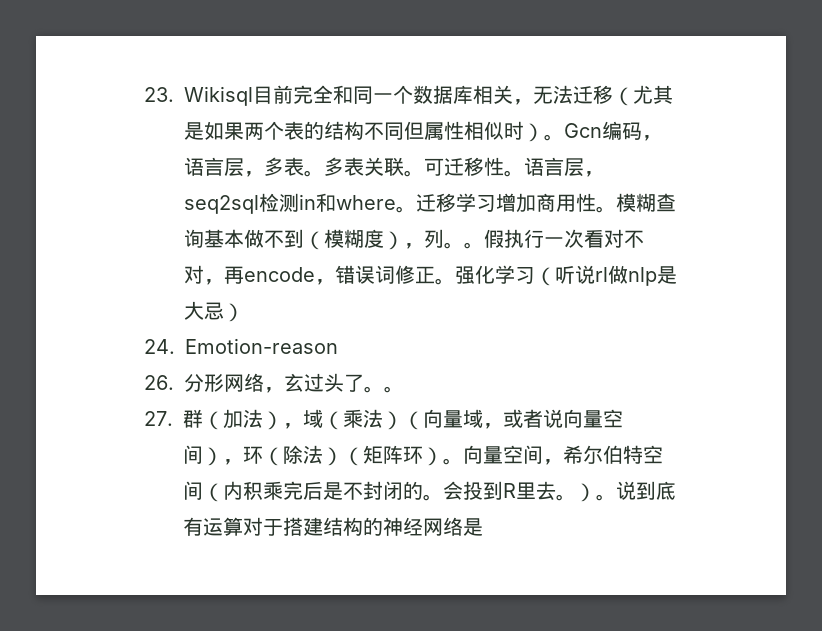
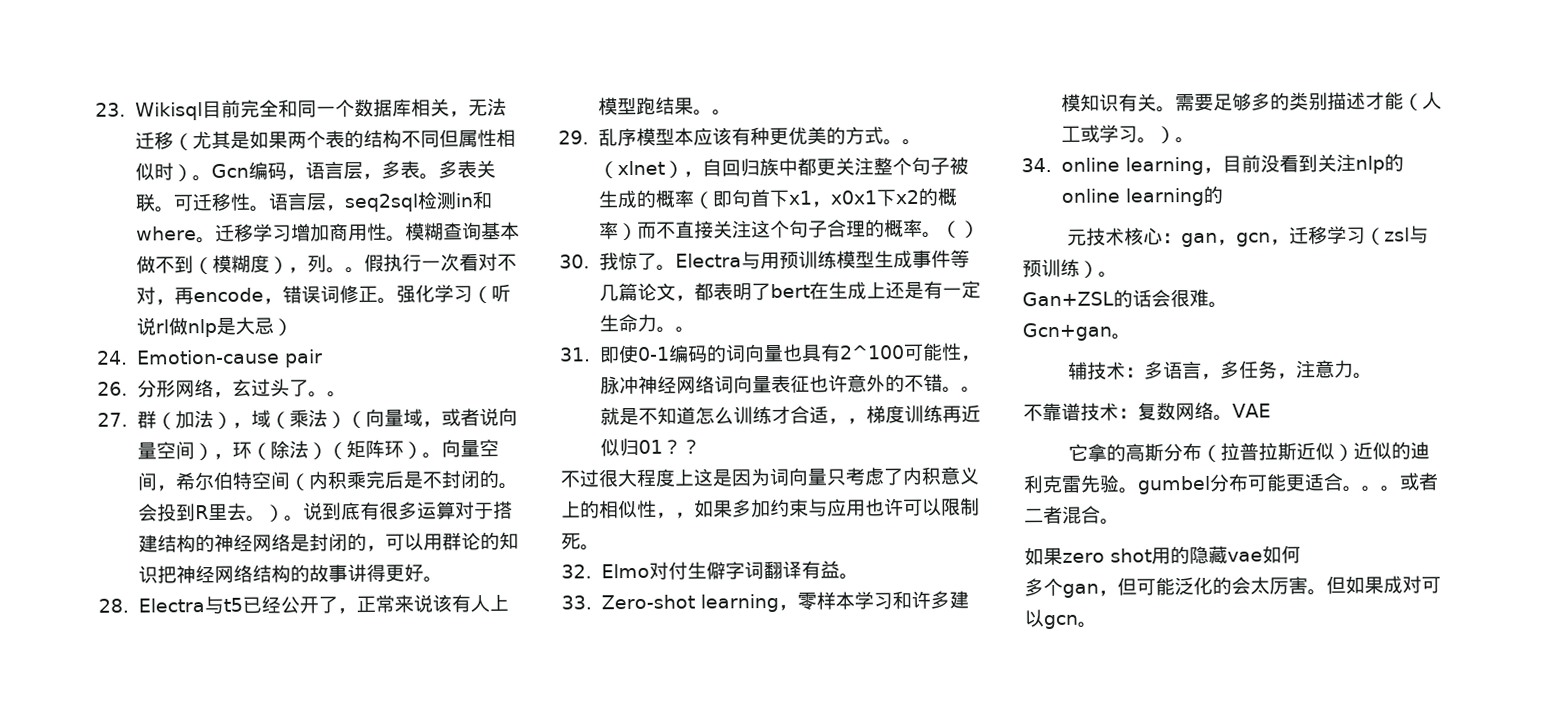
[185,338,338,354] Emotion-reason -> [135,349,323,368] Emotion-cause pair
(203, 526) none -> [378,501,418,520] 很多
(483, 527) none -> [308,531,519,552] [137,563,443,584] [98,593,509,615] [597,96,732,116] [558,126,922,147] [597,156,969,179] [597,187,957,209] [598,218,980,241] [559,249,970,271] [598,280,981,302] [598,313,695,333] [559,342,981,364] [599,373,981,395] [599,404,981,426] [599,437,701,457] [560,466,979,488] [561,497,980,519] [561,532,600,551] [561,560,859,580] [561,590,969,613] [1060,91,1442,113] [1060,124,1195,144] [1021,153,1404,176] [1060,185,1223,207] [1067,225,1430,248] [1022,258,1118,278] [1022,288,1228,308] [1022,322,1131,342] [1068,359,1374,380] [1023,401,1271,422] [1068,441,1431,462] [1023,472,1439,495] [1024,505,1120,525] [1024,545,1301,566] [1024,575,1441,598] [1024,609,1097,630] 封闭的，可以用群论的知识把神经网络结构的故事讲得更好。 // 28. Electra与t5已经公开了，正常来说该有人上模型跑结果。。 // 29.乱序模型本应该有种更优美的方式。。（xlnet），自回归族中都更关注整个句子被生成的概率（即句首下x1，x0x1下x2的概率）而不直接关注这个句子合理的概率。（） // 30.我惊了。Electra与用预训练模型生成事件等几篇论文，都表明了bert在生成上还是有一定生命力。。 // 31.即使0-1编码的词向量也具有2^100可能性，脉冲神经网络词向量表征也许意外的不错。。就是不知道怎么训练才合适，，梯度训练再近似归01？？ // 不过很大程度上这是因为词向量只考虑了内积意义上的相似性，，如果多加约束与应用也许可以限制死。 // 32. Elmo对付生僻字词翻译有益。 // 33. Zero-shot learning，零样本学习和许多建模知识有关。需要足够多的类别描述才能（人工或学习。）。 // 34. online learning，目前没看到关注nlp的online learning的 // 元技术核心：gan，gcn，迁移学习（zsl与预训练）。 // Gan+ZSL的话会很难。 // Gcn+gan。 // 辅技术：多语言，多任务，注意力。 // 不靠谱技术：复数网络。VAE // 它拿的高斯分布（拉普拉斯近似）近似的迪利克雷先验。gumbel分布可能更适合。。。或者二者混合。 // 如果zero shot用的隐藏vae如何 // 多个gan，但可能泛化的会太厉害。但如果成对可以gcn。

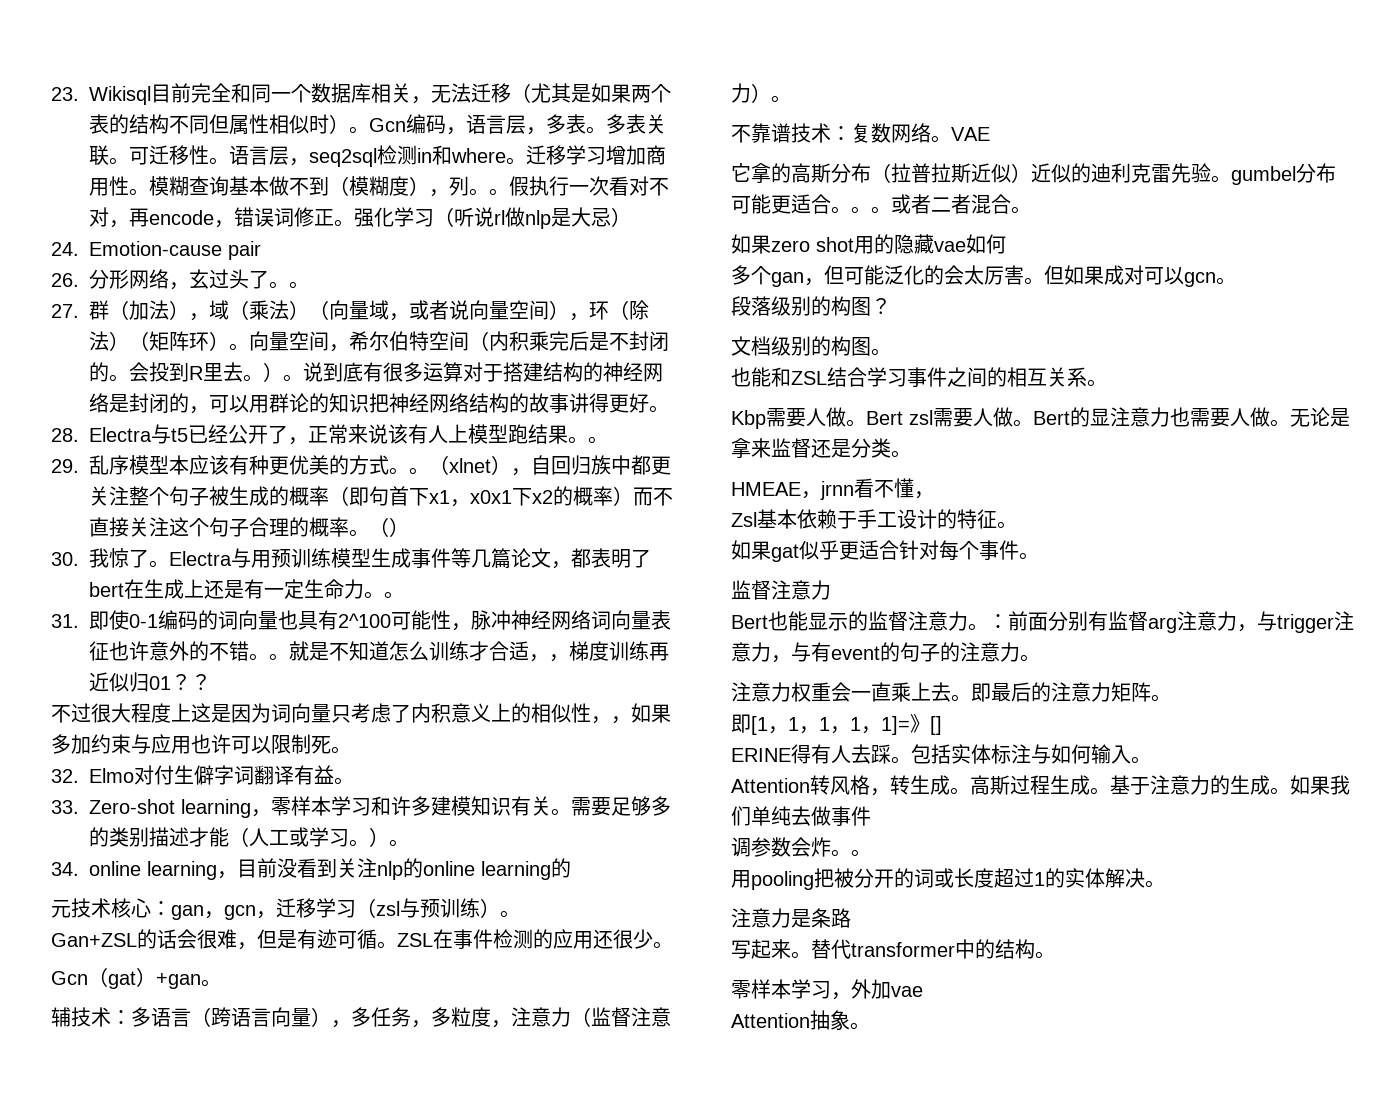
[1208,301,1228,308] [1022,322,1131,342] [1068,359,1355,380] 。 // Gcn+gan。 // 辅技术：多语言，多任务，注意力 -> [237,929,673,950] [51,967,221,989] [51,1007,671,1028] [731,83,771,103] ，但是有迹可循。ZSL在事件检测的应用还很少。 // Gcn（gat）+gan。 // 辅技术：多语言（跨语言向量），多任务，多粒度，注意力（监督注意力）
(1097, 624) none -> [731,296,891,316] [731,336,891,356] [731,367,1107,387] [731,407,1350,429] [731,438,911,459] [731,478,934,500] [731,509,1017,529] [731,540,1039,562] [731,580,831,600] [731,611,1354,633] [731,642,1040,663] [731,682,1171,702] [731,714,942,735] [731,744,1151,764] [731,775,1350,796] [731,806,871,826] [731,837,871,857] [731,868,1165,890] [731,908,851,928] [731,939,1055,959] [731,979,923,1000] [731,1010,870,1030] // 段落级别的构图？ // 文档级别的构图。 // 也能和ZSL结合学习事件之间的相互关系。 // Kbp需要人做。Bert zsl需要人做。Bert的显注意力也需要人做。无论是拿来监督还是分类。 // HMEAE，jrnn看不懂， // Zsl基本依赖于手工设计的特征。 // 如果gat似乎更适合针对每个事件。 // 监督注意力 // Bert也能显示的监督注意力。：前面分别有监督arg注意力，与trigger注意力，与有event的句子的注意力。 // 注意力权重会一直乘上去。即最后的注意力矩阵。 // 即[1，1，1，1，1]=》[] // ERINE得有人去踩。包括实体标注与如何输入。 // Attention转风格，转生成。高斯过程生成。基于注意力的生成。如果我们单纯去做事件 // 调参数会炸。。 // 用pooling把被分开的词或长度超过1的实体解决。 // 注意力是条路 // 写起来。替代transformer中的结构。 // 零样本学习，外加vae // Attention抽象。

